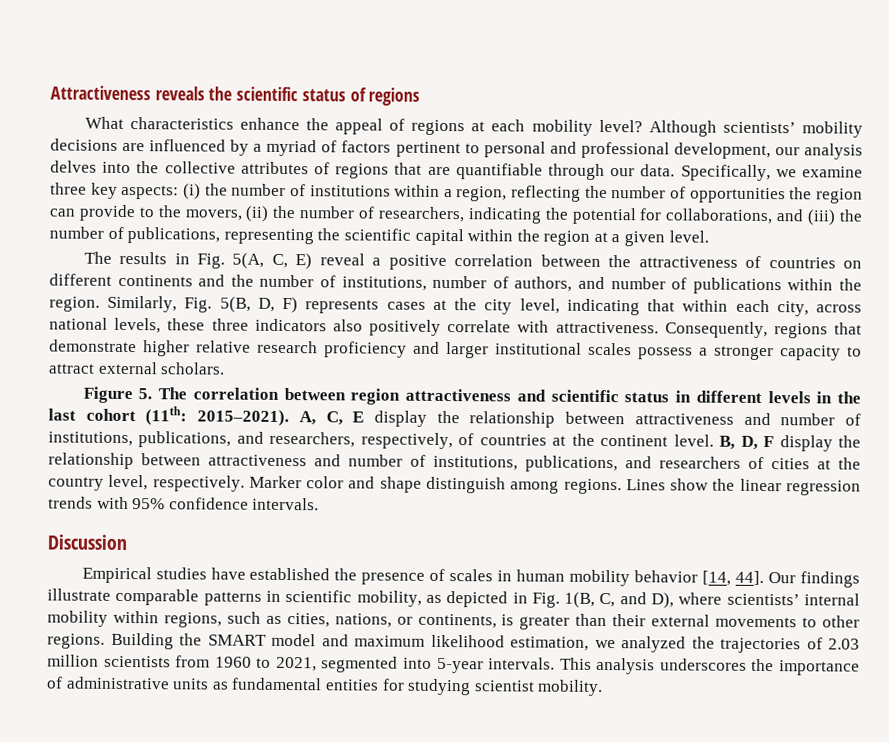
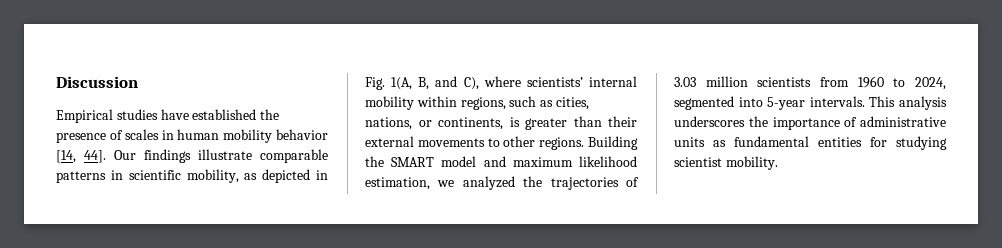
[50,85,421,106] [84,116,863,138] [50,138,864,160] [50,160,864,182] [50,182,863,204] [49,204,863,226] [49,226,709,247] [83,251,862,271] [49,273,863,295] [49,295,863,317] [49,317,862,339] [49,339,862,361] [48,361,226,375] [82,386,862,405] [48,406,861,428] [48,431,862,452] [48,452,861,473] [48,474,862,496] [48,496,320,511] Attractiveness reveals the scientific status of regions // What characteristics enhance the appeal of regions at each mobility level? Although scientists’ mobility decisions are influenced by a myriad of factors pertinent to personal and professional development, our analysis delves into the collective attributes of regions that are quantifiable through our data. Specifically, we examine three key aspects: (i) the number of institutions within a region, reflecting the number of opportunities the region can provide to the movers, (ii) the number of researchers, indicating the potential for collaborations, and (iii) the number of publications, representing the scientific capital within the region at a given level. // The results in Fig. 5(A, C, E) reveal a positive correlation between the attractiveness of countries on different continents and the number of institutions, number of authors, and number of publications within the region. Similarly, Fig. 5(B, D, F) represents cases at the city level, indicating that within each city, across national levels, these three indicators also positively correlate with attractiveness. Consequently, regions that demonstrate higher relative research proficiency and larger institutional scales possess a stronger capacity to attract external scholars. // Figure 5. The correlation between region attractiveness and scientific status in different levels in the last cohort (11th: 2015–2021). A, C, E display the relationship between attractiveness and number of institutions, publications, and researchers, respectively, of countries at the continent level. B, D, F display the relationship between attractiveness and number of institutions, publications, and researchers of cities at the country level, respectively. Marker color and shape distinguish among regions. Lines show the linear regression trends with 95% confidence intervals. // -> (56, 82) none
[564,591,675,609] 1(B, C, and D), -> [391,76,479,90] 1(A, B, and C),
[828,638,860,650] 2.03 -> [674,77,696,87] 3.03
[275,656,317,672] 2021, -> [915,77,946,90] 2024,

